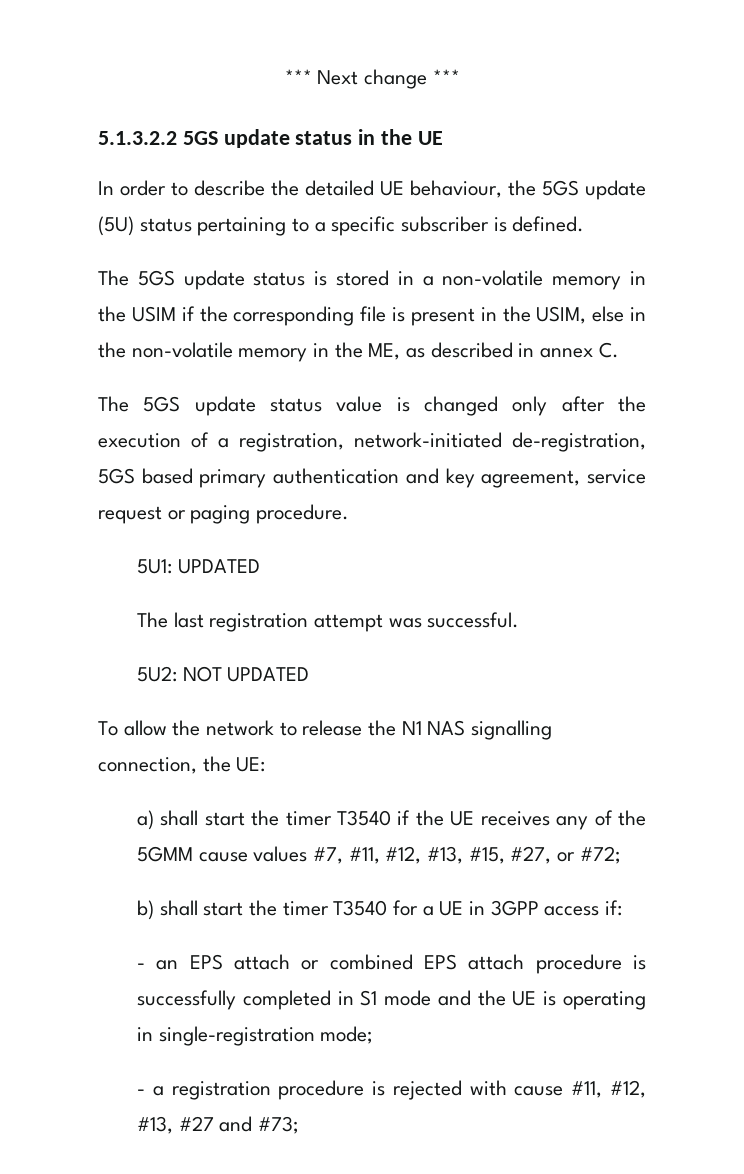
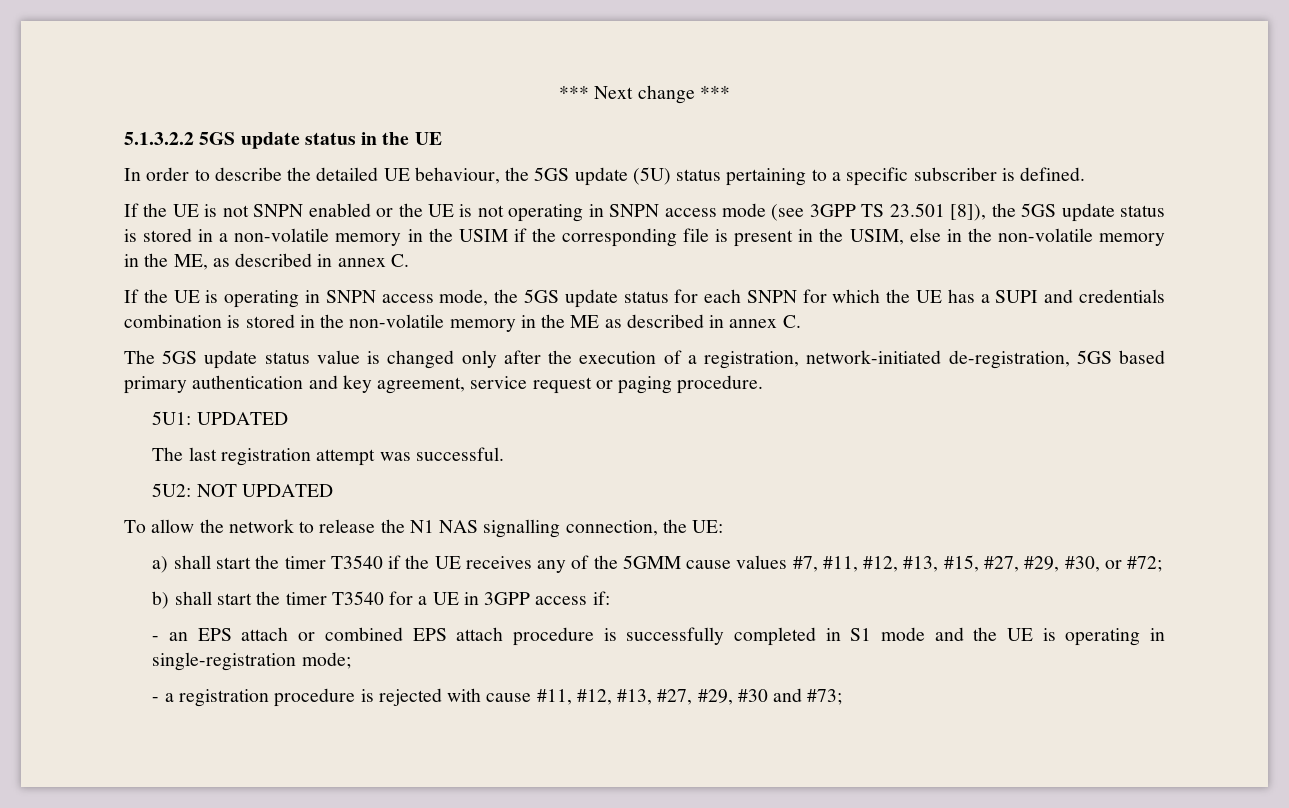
[98,270,129,286] The -> [124,203,1016,222] If the UE is not SNPN enabled or the UE is not operating in SNPN access mode (see 3GPP TS 23.501 [8]), the
(619, 350) none -> [124,289,1165,308] [124,314,801,332] // If the UE is operating in SNPN access mode, the 5GS update status for each SNPN for which the UE has a SUPI and credentials combination is stored in the non-volatile memory in the ME as described in annex C.
(552, 855) none -> [1024,556,1100,572] #29, #30,
[178,1116,214,1131] #27 -> [657,689,768,705] #27, #29, #30

